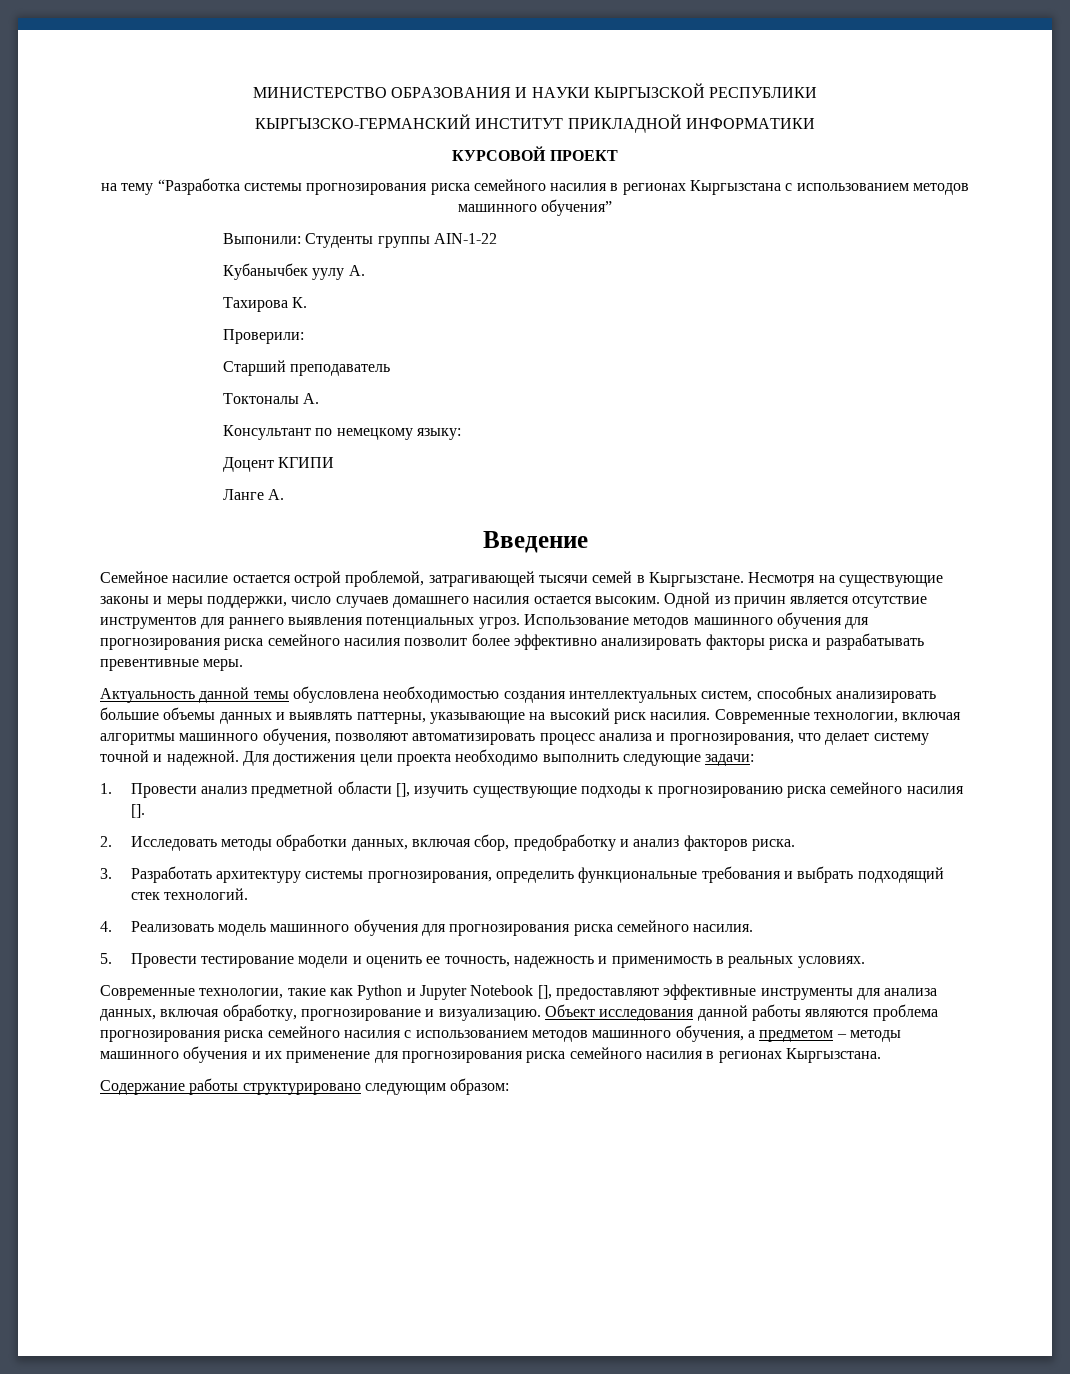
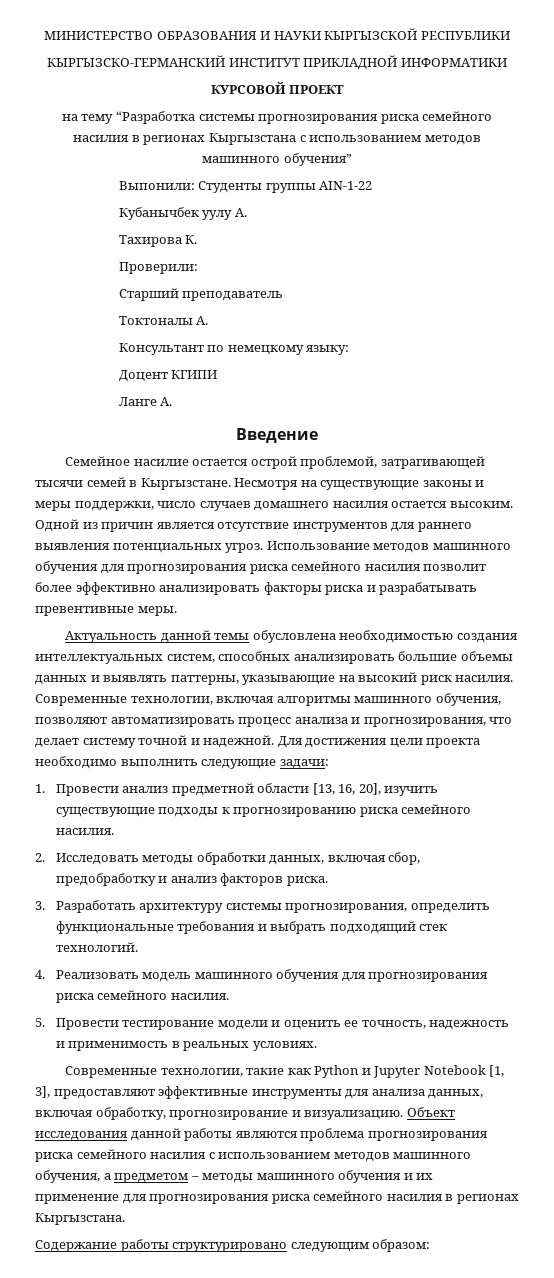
[395,783,410,797] [], -> [312,783,381,795] [13, 16, 20],
[906,786,964,794] [130,804,145,818] насилия []. -> [55,828,114,835] насилия.
[537,985,552,999] [], -> [489,1065,505,1077] [35,1086,50,1098] [1, 3],

